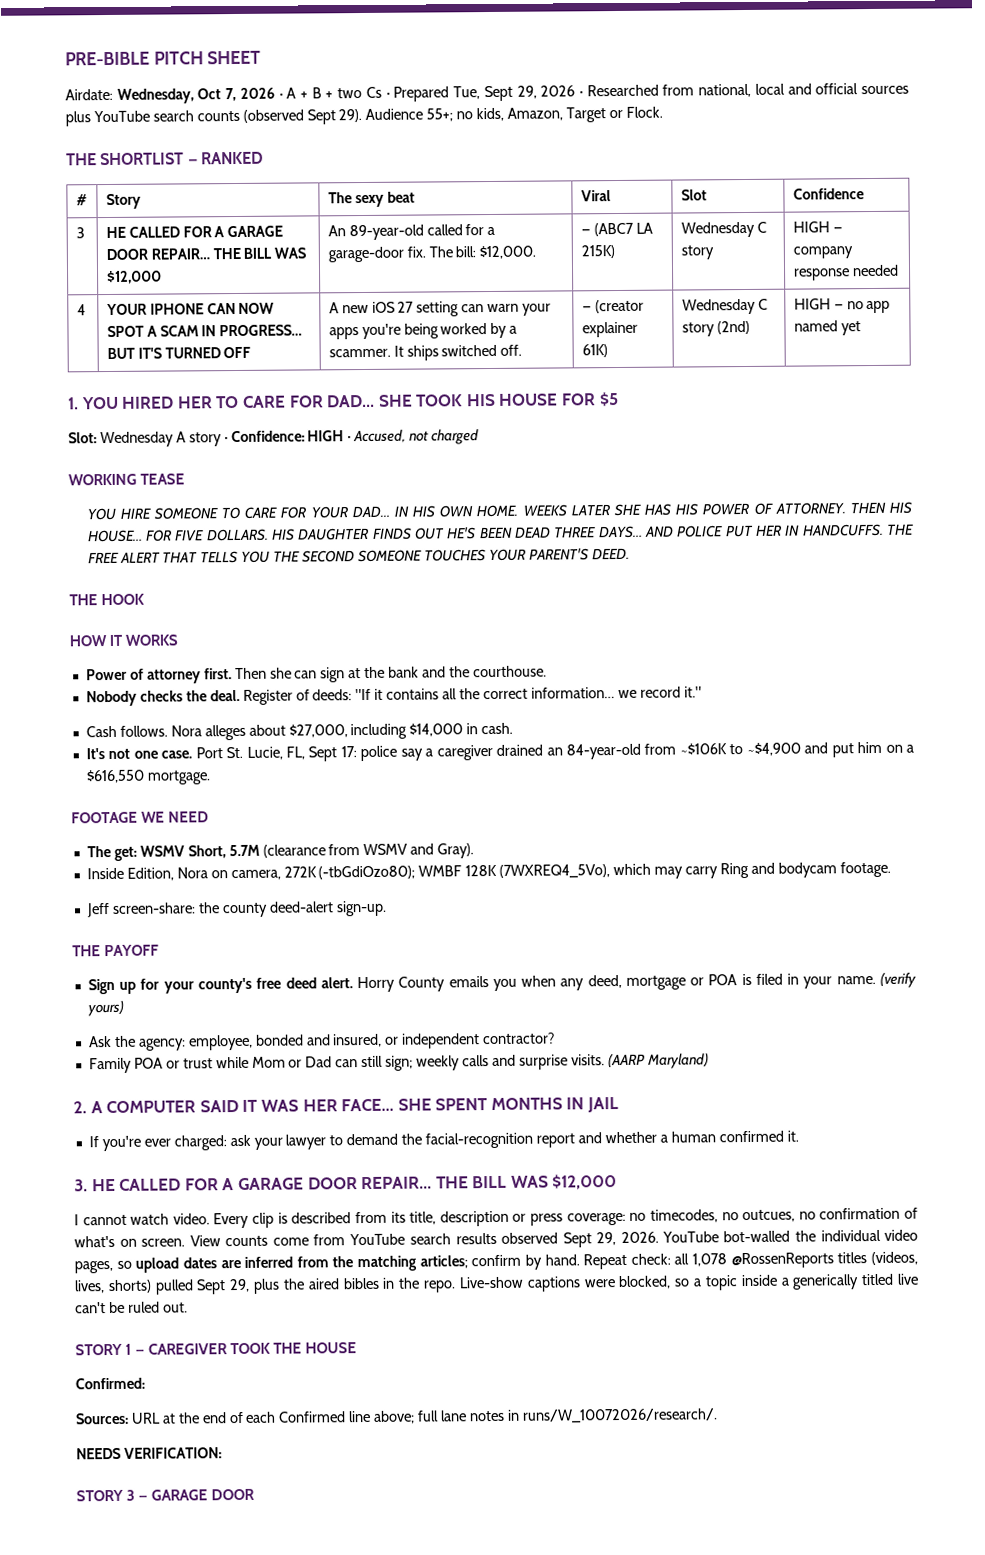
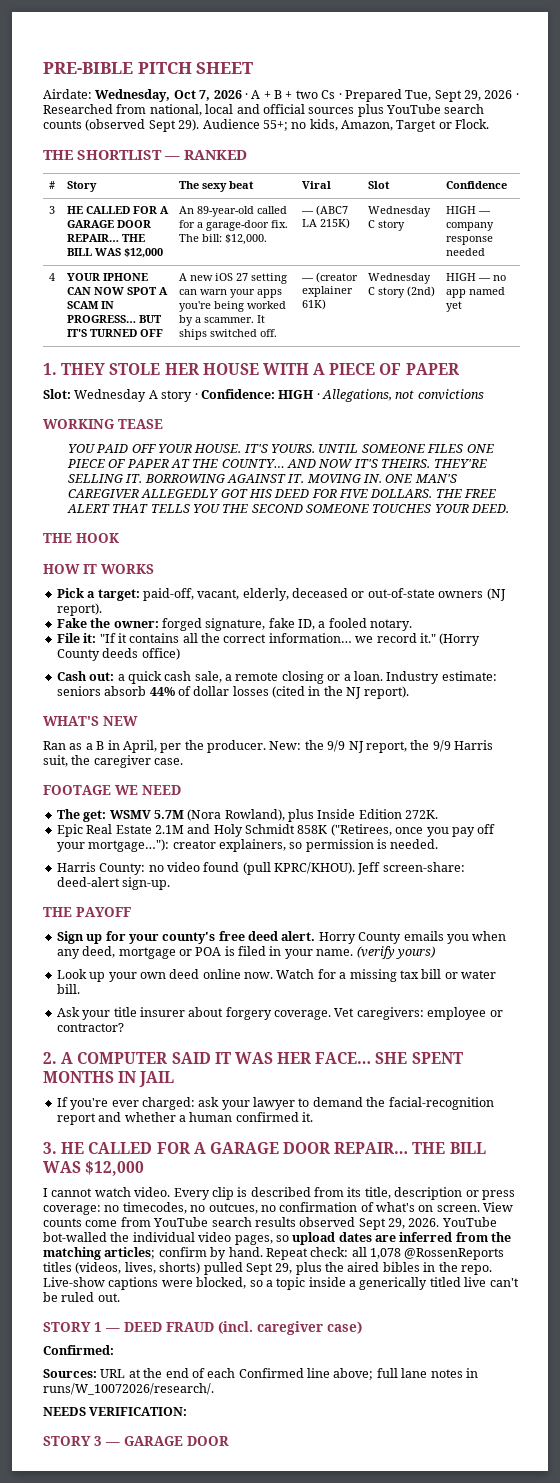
[81,392,619,410] YOU HIRED HER TO CARE FOR DAD… SHE TOOK HIS HOUSE FOR $5 -> [61,363,460,375] THEY STOLE HER HOUSE WITH A PIECE OF PAPER
[353,429,480,445] Accused, not charged -> [322,389,484,402] Allegations, not convictions
[119,501,912,520] [87,523,884,543] HIRE SOMEONE TO CARE FOR YOUR DAD… IN HIS OWN HOME. WEEKS LATER SHE HAS HIS POWER OF ATTORNEY. THEN HIS HOUSE… FOR FIVE DOLLARS. HIS DAUGHTER FINDS OUT HE'S BEEN DEAD THREE DAYS… AND POLICE PUT HER IN HANDCUFFS. -> [96,444,494,453] [66,459,487,468] [67,474,457,483] [67,489,433,498] PAID OFF YOUR HOUSE. IT'S YOURS. UNTIL SOMEONE FILES ONE PIECE OF PAPER AT THE COUNTY… AND NOW IT'S THEIRS. THEY'RE SELLING IT. BORROWING AGAINST IT. MOVING IN. ONE MAN'S CAREGIVER ALLEGEDLY GOT HIS DEED FOR FIVE DOLLARS.
[528,548,589,561] PARENT'S -> (469, 508) none
[85,665,547,684] [85,689,353,707] Power of attorney first. Then she can sign at the bank and the courthouse. // Nobody checks the deal. Register of deeds: -> [56,588,506,601] [56,603,102,616] [56,618,413,631] [56,633,97,643] Pick a target: paid-off, vacant, elderly, deceased or out-of-state owners (NJ report). // Fake the owner: forged signature, fake ID, a fooled notary. // File it:
[85,722,514,741] [85,741,915,762] [85,769,211,785] // Cash follows. Nora alleges about $27,000, including $14,000 in cash. // It's not one case. Port St. Lucie, FL, Sept 17: police say a caregiver drained an 84-year-old from ~$106K to ~$4,900 and put him on a $616,550 mortgage. -> [439,633,481,646] [56,648,180,661] [56,671,497,684] [56,686,409,699] [43,716,138,726] [43,740,493,753] [43,755,184,768] (Horry County deeds office) // Cash out: a quick cash sale, a remote closing or a loan. Industry estimate: seniors absorb 44% of dollar losses (cited in the NJ report). // WHAT'S NEW // Ran as a B in April, per the producer. New: the 9/9 NJ report, the 9/9 Harris suit, the caregiver case.
[187,843,475,859] [86,861,891,881] [85,902,268,918] Short, 5.7M (clearance from WSMV and Gray). // Inside Edition, Nora on camera, 272K (-tbGdiOzo80); WMBF 128K (7WXREQ4_5Vo), which may carry Ring and bodycam footage. // Jeff screen-share: the county -> [153,809,439,822] [56,824,496,837] [56,839,439,852] [56,862,465,875] 5.7M (Nora Rowland), plus Inside Edition 272K. // Epic Real Estate 2.1M and Holy Schmidt 858K ("Retirees, once you pay off your mortgage…"): creator explainers, so permission is needed. // Harris County: no video found (pull KPRC/KHOU). Jeff screen-share:
[88,1032,556,1051] [88,1053,709,1074] Ask the agency: employee, bonded and insured, or independent contractor? // Family POA or trust while Mom or Dad can still sign; weekly calls and surprise visits. (AARP Maryland) -> [56,969,496,982] [56,984,80,994] [56,1007,503,1020] [56,1023,124,1032] Look up your own deed online now. Watch for a missing tax bill or water bill. // Ask your title insurer about forgery coverage. Vet caregivers: employee or contractor?
[148,1342,358,1355] CAREGIVER TOOK THE HOUSE -> [124,1321,362,1335] DEED FRAUD (incl. caregiver case)

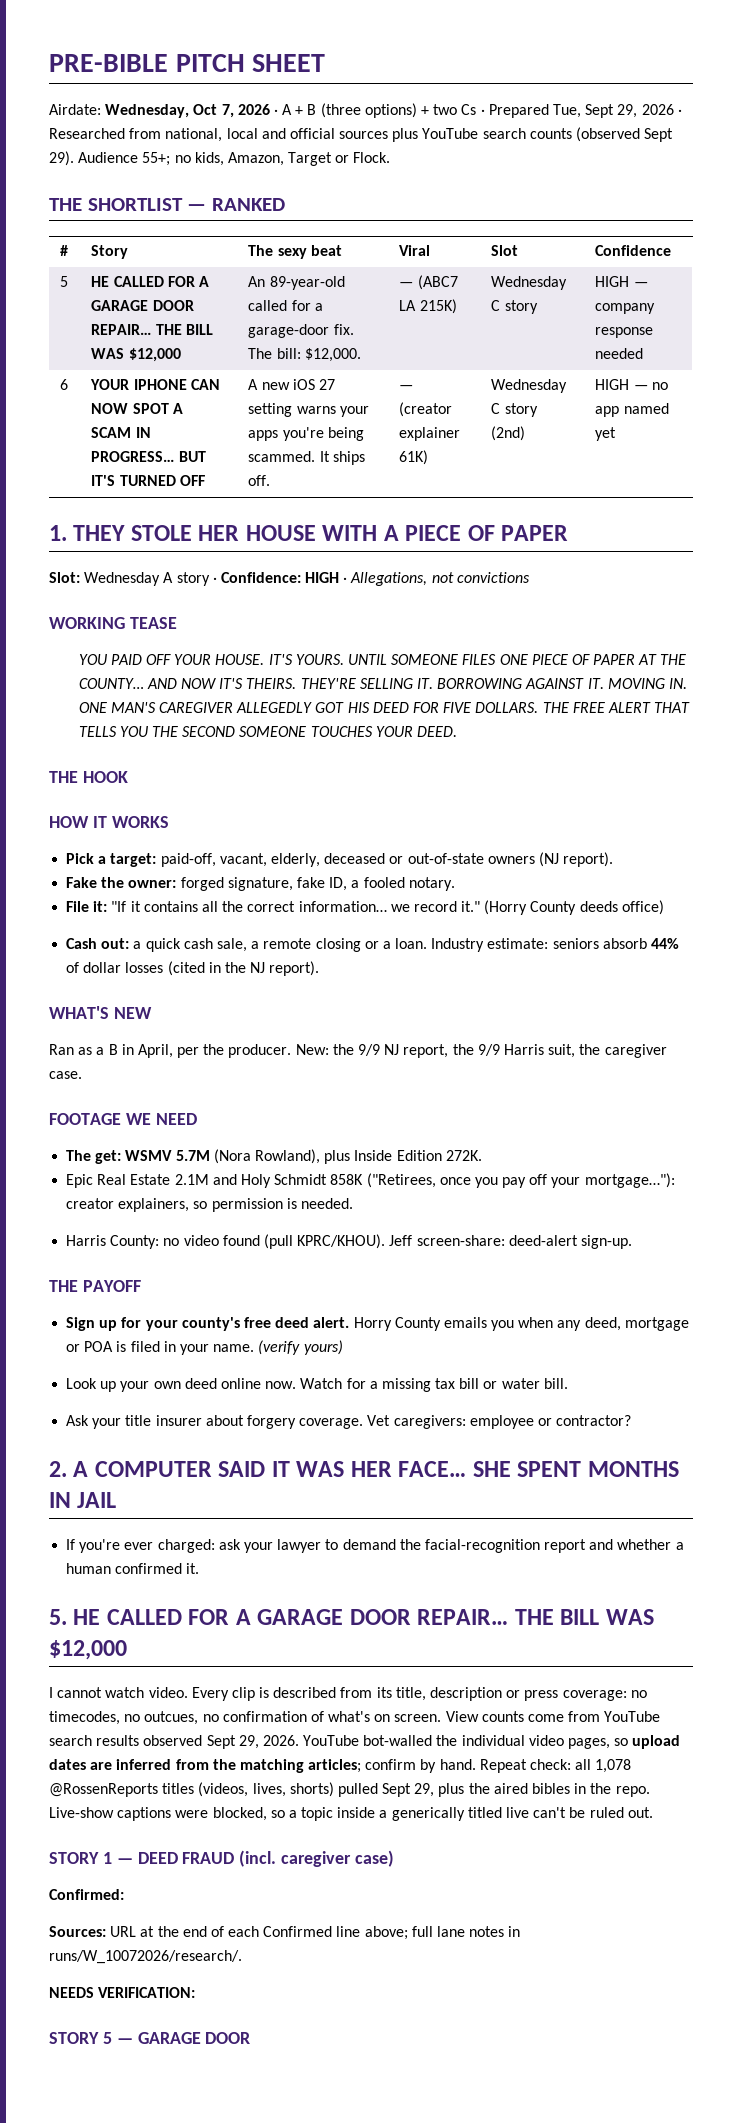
(282, 94) none -> [320,103,417,118] (three options)
[48,206,55,214] 3 -> [60,276,69,287] 5
[48,273,55,281] 4 -> [60,379,69,390] 6
[178,289,227,295] can warn -> [296,406,336,414] warns
[246,301,286,309] [178,315,254,326] worked by a scammer. -> [248,451,316,462] scammed.
[209,329,257,337] switched -> (365, 458) none
[43,1142,57,1154] 3. -> [49,1609,67,1625] 5.
[94,1436,102,1446] 3 -> [102,2032,112,2044] 5

